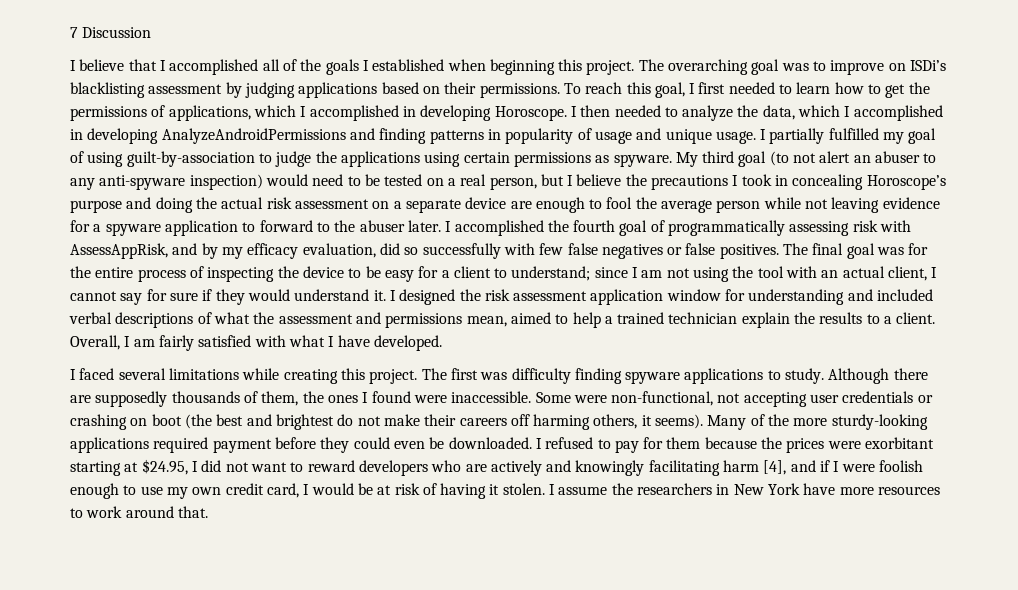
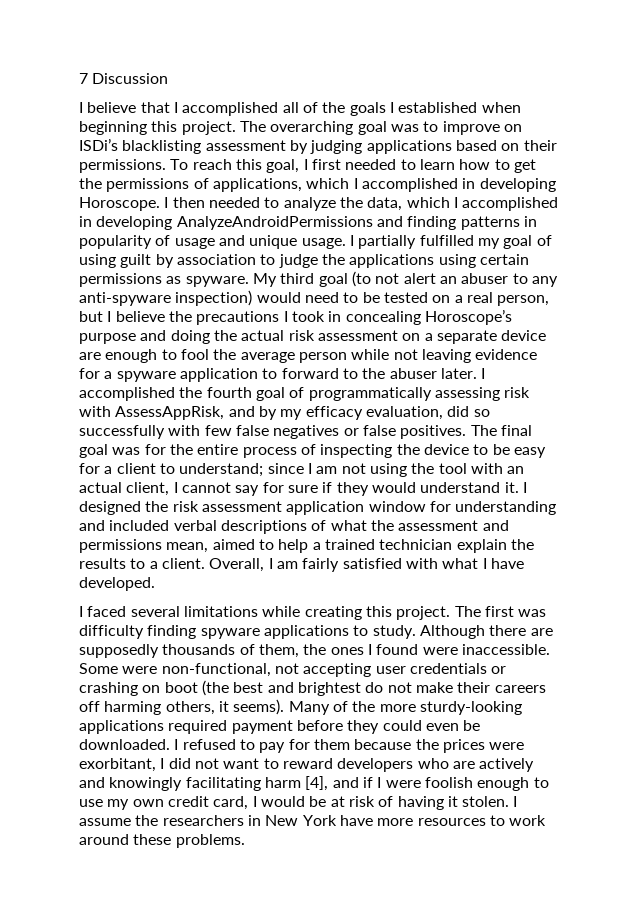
[126,151,255,167] guilt-by-association -> [120,254,256,268] guilt by association
[865,437,935,449] [70,459,188,476] exorbitant starting at $24.95, -> [79,758,156,772] exorbitant,
[177,506,208,518] that. -> [133,834,245,848] these problems.

